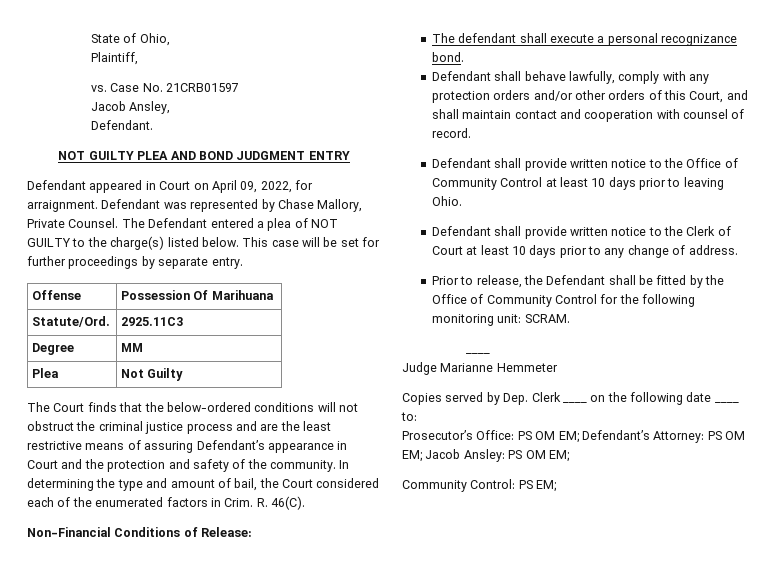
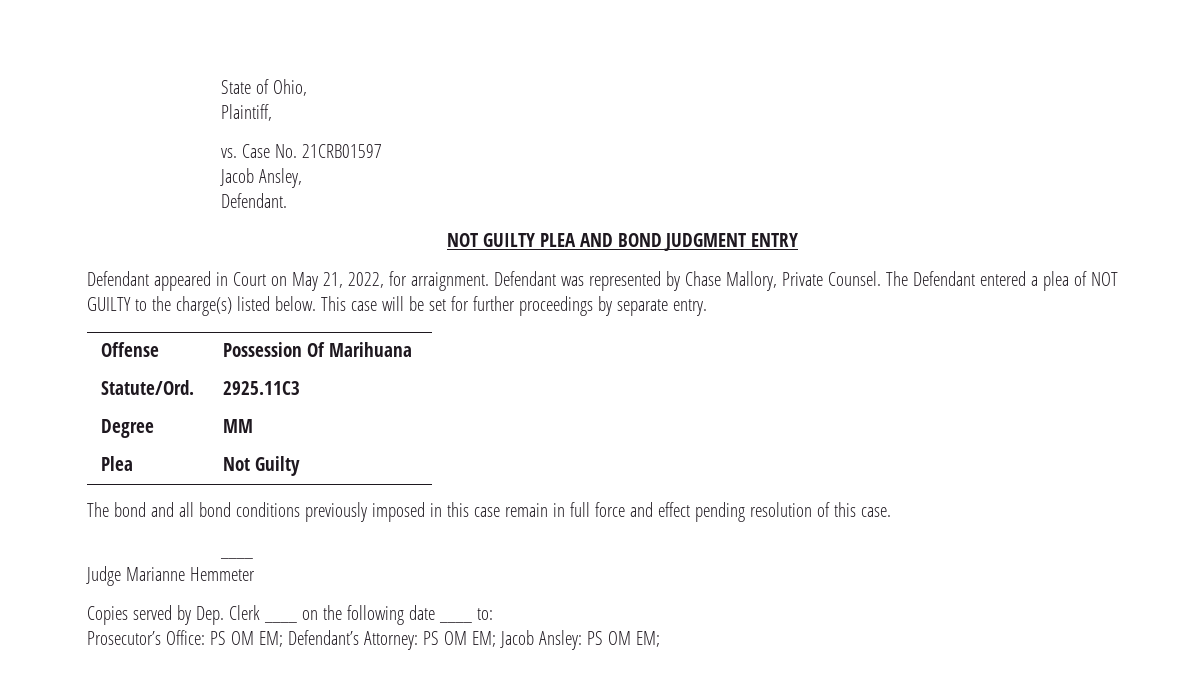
[211,180,258,193] April 09, -> [291,272,343,291] May 21,
[53,402,358,412] [27,421,331,434] [27,440,348,453] [27,459,350,472] [27,478,380,491] [27,496,305,510] [27,527,253,537] [431,33,738,46] [431,52,464,62] [431,71,710,84] [431,90,748,103] [431,109,745,122] [431,128,471,138] [431,158,738,171] [431,177,724,190] [431,196,462,206] [431,226,731,239] [431,245,738,258] [431,275,725,288] [431,294,696,307] [431,314,570,326] Court finds that the below-ordered conditions will not obstruct the criminal justice process and are the least restrictive means of assuring Defendant’s appearance in Court and the protection and safety of the community. In determining the type and amount of bail, the Court considered each of the enumerated factors in Crim. R. 46(C). // Non-Financial Conditions of Release: // The defendant shall execute a personal recognizance bond. // Defendant shall behave lawfully, comply with any protection orders and/or other orders of this Court, and shall maintain contact and cooperation with counsel of record. // Defendant shall provide written notice to the Office of Community Control at least 10 days prior to leaving Ohio. // Defendant shall provide written notice to the Clerk of Court at least 10 days prior to any change of address. // Prior to release, the Defendant shall be fitted by the Office of Community Control for the following monitoring unit: SCRAM. -> [113,502,891,522] bond and all bond conditions previously imposed in this case remain in full force and effect pending resolution of this case.
[402,479,557,492] // Community Control: PS EM; -> (660, 639) none

